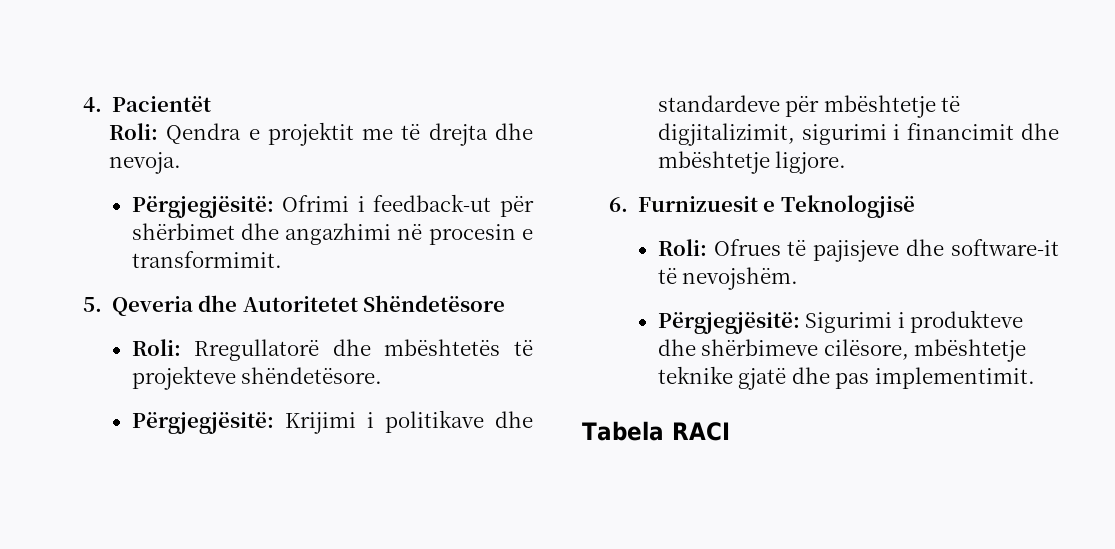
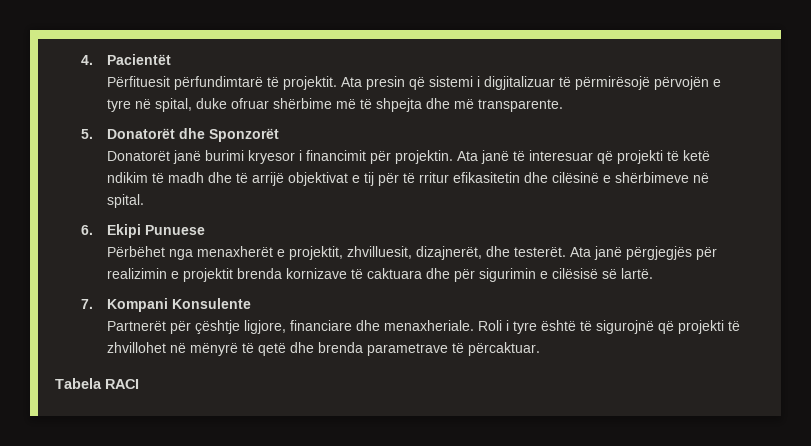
[109,122,533,146] [109,152,182,174] [131,194,534,218] [131,223,533,245] [131,251,282,268] [82,295,506,316] [131,339,533,361] [131,366,383,390] [131,410,533,434] [657,95,961,118] [657,123,1059,146] [657,151,847,174] [608,195,915,218] [657,239,1059,262] [657,267,799,290] [657,310,1024,334] [657,339,1027,362] [657,366,1035,390] Roli: Qendra e projektit me të drejta dhe nevoja. // Përgjegjësitë: Ofrimi i feedback-ut për shërbimet dhe angazhimi në procesin e transformimit. // 5. Qeveria dhe Autoritetet Shëndetësore // Roli: Rregullatorë dhe mbështetës të projekteve shëndetësore. // Përgjegjësitë: Krijimi i politikave dhe standardeve për mbështetje të digjitalizimit, sigurimi i financimit dhe mbështetje ligjore. // 6. Furnizuesit e Teknologjisë // Roli: Ofrues të pajisjeve dhe software-it të nevojshëm. // Përgjegjësitë: Sigurimi i produkteve dhe shërbimeve cilësore, mbështetje teknike gjatë dhe pas implementimit. -> [107,76,722,90] [107,98,564,112] [81,128,280,142] [107,150,711,164] [107,172,710,186] [107,194,145,208] [81,224,206,238] [107,246,718,260] [107,268,654,282] [81,298,252,312] [107,320,741,334] [107,342,541,356] Përfituesit përfundimtarë të projektit. Ata presin që sistemi i digjitalizuar të përmirësojë përvojën e tyre në spital, duke ofruar shërbime më të shpejta dhe më transparente. // 5. Donatorët dhe Sponzorët // Donatorët janë burimi kryesor i financimit për projektin. Ata janë të interesuar që projekti të ketë ndikim të madh dhe të arrijë objektivat e tij për të rritur efikasitetin dhe cilësinë e shërbimeve në spital. // 6. Ekipi Punuese // Përbëhet nga menaxherët e projektit, zhvilluesit, dizajnerët, dhe testerët. Ata janë përgjegjës për realizimin e projektit brenda kornizave të caktuara dhe për sigurimin e cilësisë së lartë. // 7. Kompani Konsulente // Partnerët për çështje ligjore, financiare dhe menaxheriale. Roli i tyre është të sigurojnë që projekti të zhvillohet në mënyrë të qetë dhe brenda parametrave të përcaktuar.

